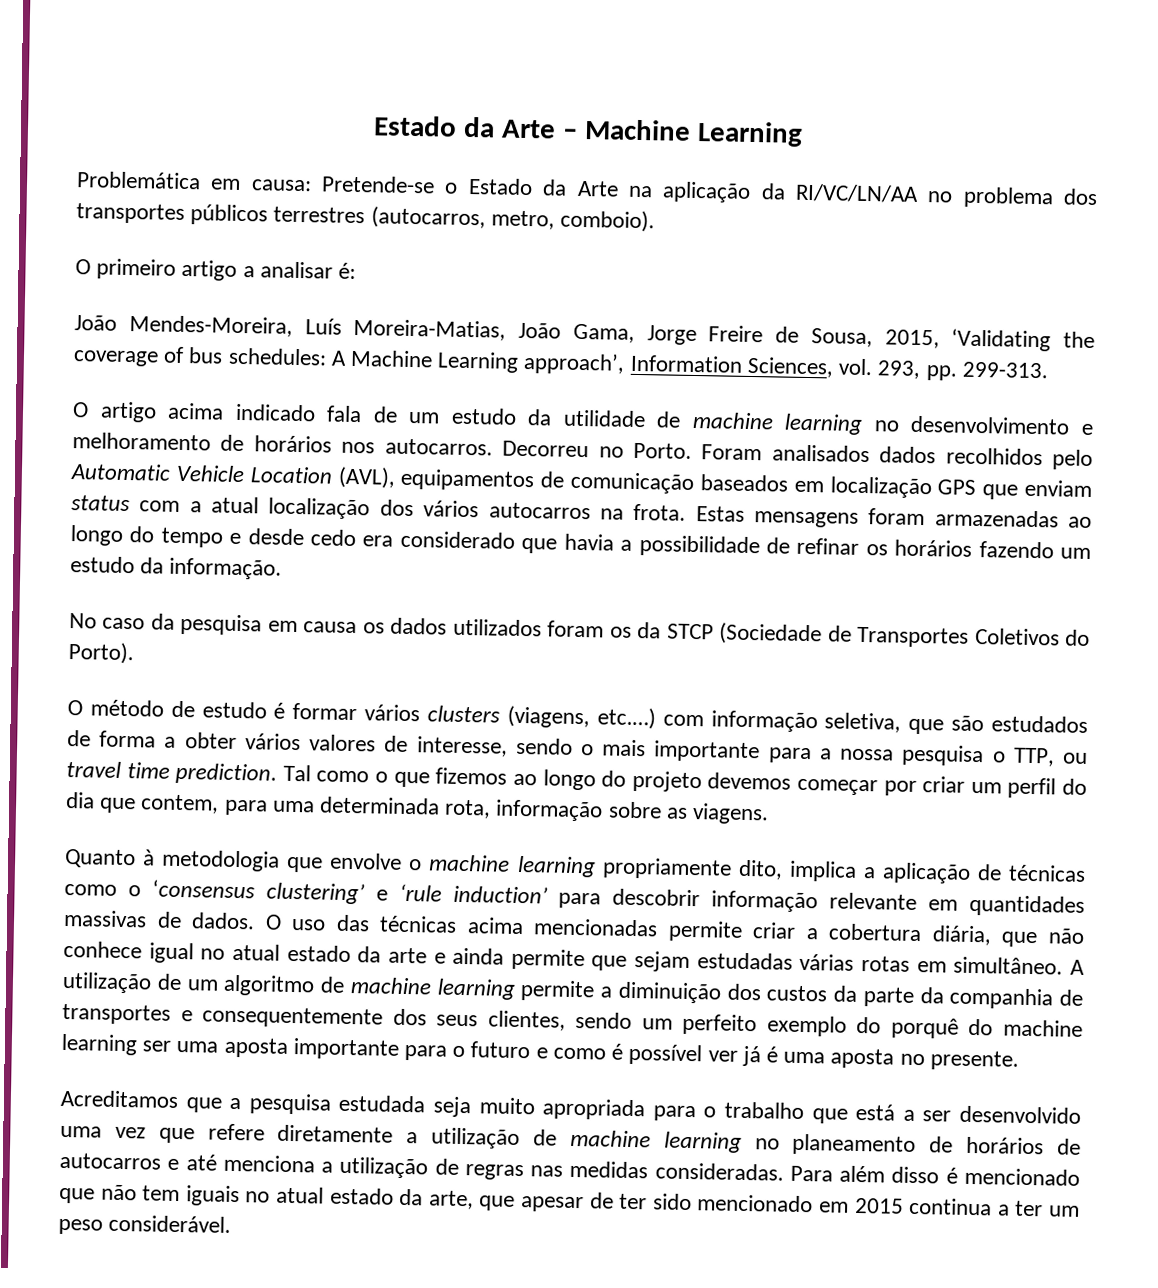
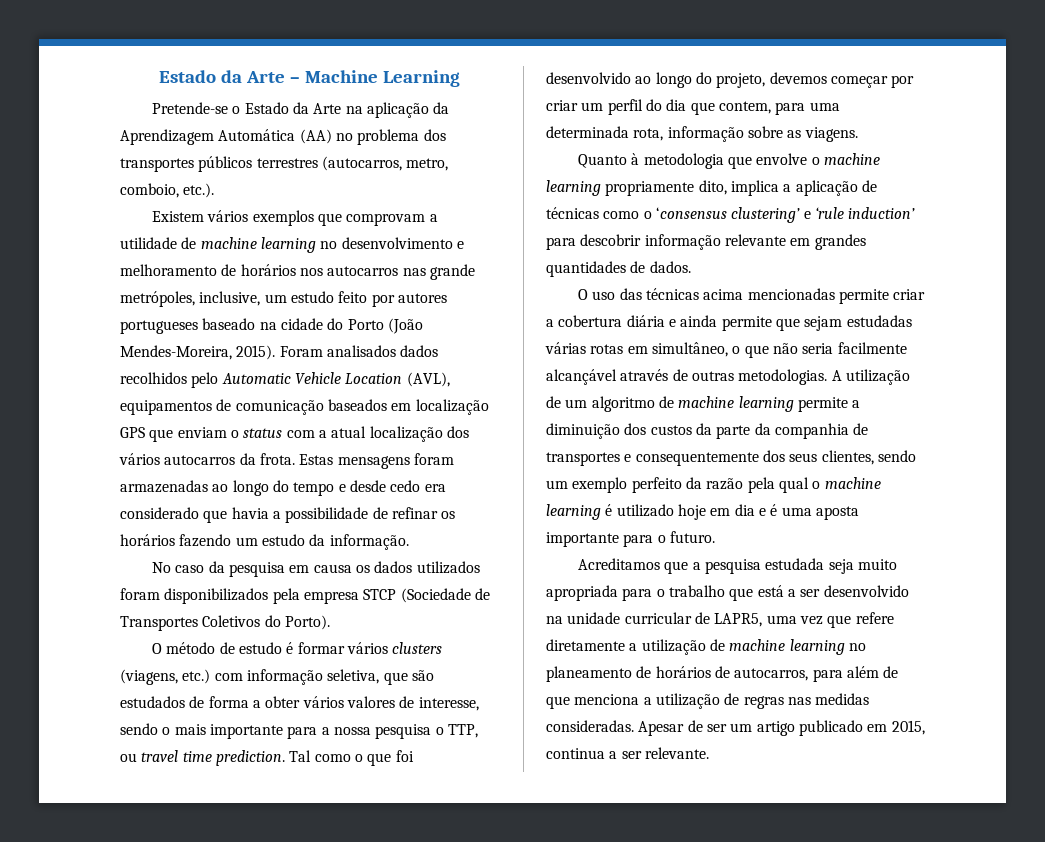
[76,171,312,192] Problemática em causa: -> (460, 78) none
[794,183,919,203] RI/VC/LN/AA -> [120,129,332,145] Aprendizagem Automática (AA)
[560,209,656,233] [75,258,357,281] [74,315,1095,352] [73,346,1049,381] [72,401,553,426] comboio). // O primeiro artigo a analisar é: // João Mendes-Moreira, Luís Moreira-Matias, João Gama, Jorge Freire de Sousa, 2015, ‘Validating the coverage of bus schedules: A Machine Learning approach’, Information Sciences, vol. 293, pp. 299-313. // O artigo acima indicado fala de um estudo da -> [120,183,215,198] [152,210,438,226] comboio, etc.). // Existem vários exemplos que comprovam a
[384,438,692,459] autocarros. Decorreu no Porto. -> [327,264,475,280] [120,291,447,307] [120,318,423,334] [120,345,276,360] autocarros nas grande metrópoles, inclusive, um estudo feito por autores portugueses baseado na cidade do Porto (João Mendes-Moreira, 2015).
(1092, 488) none -> [230,430,239,438] o
[599,508,624,520] na -> [239,453,256,465] da
[609,622,662,639] os da -> [164,588,359,604] disponibilizados pela empresa
[596,707,656,730] etc.…) -> [182,669,211,684] etc.)
[435,767,702,793] fizemos ao longo do projeto -> [395,750,414,762] [546,72,766,88] foi desenvolvido ao longo do projeto,
[968,894,1085,917] [63,909,147,928] quantidades massivas -> [814,234,866,250] [546,261,626,277] grandes quantidades
(256, 921) none -> (691, 267) //
[931,925,1085,948] [63,940,427,964] diária, que não conhece igual no atual estado da arte -> [626,315,665,327] diária
[953,956,1064,975] simultâneo. -> [651,342,907,358] [546,369,828,385] simultâneo, o que não seria facilmente alcançável através de outras metodologias.
[682,1013,1083,1039] [61,1033,172,1056] perfeito exemplo do porquê do machine learning ser -> [572,477,881,493] [546,504,778,520] exemplo perfeito da razão pela qual o machine learning é utilizado hoje em dia e é
[470,1041,1019,1071] futuro e como é possível ver já é uma aposta no presente. -> [669,531,715,543] futuro.
(1082, 1114) none -> [546,612,763,627] na unidade curricular de LAPR5,
[59,1152,217,1171] autocarros e até -> [734,666,899,682] [546,696,570,709] autocarros, para além de que
[789,1165,1080,1186] [59,1184,1081,1217] [58,1214,232,1235] Para além disso é mencionado que não tem iguais no atual estado da arte, que apesar de ter sido mencionado em 2015 continua a ter um peso considerável. -> [638,720,925,736] [546,747,709,759] Apesar de ser um artigo publicado em 2015, continua a ser relevante.

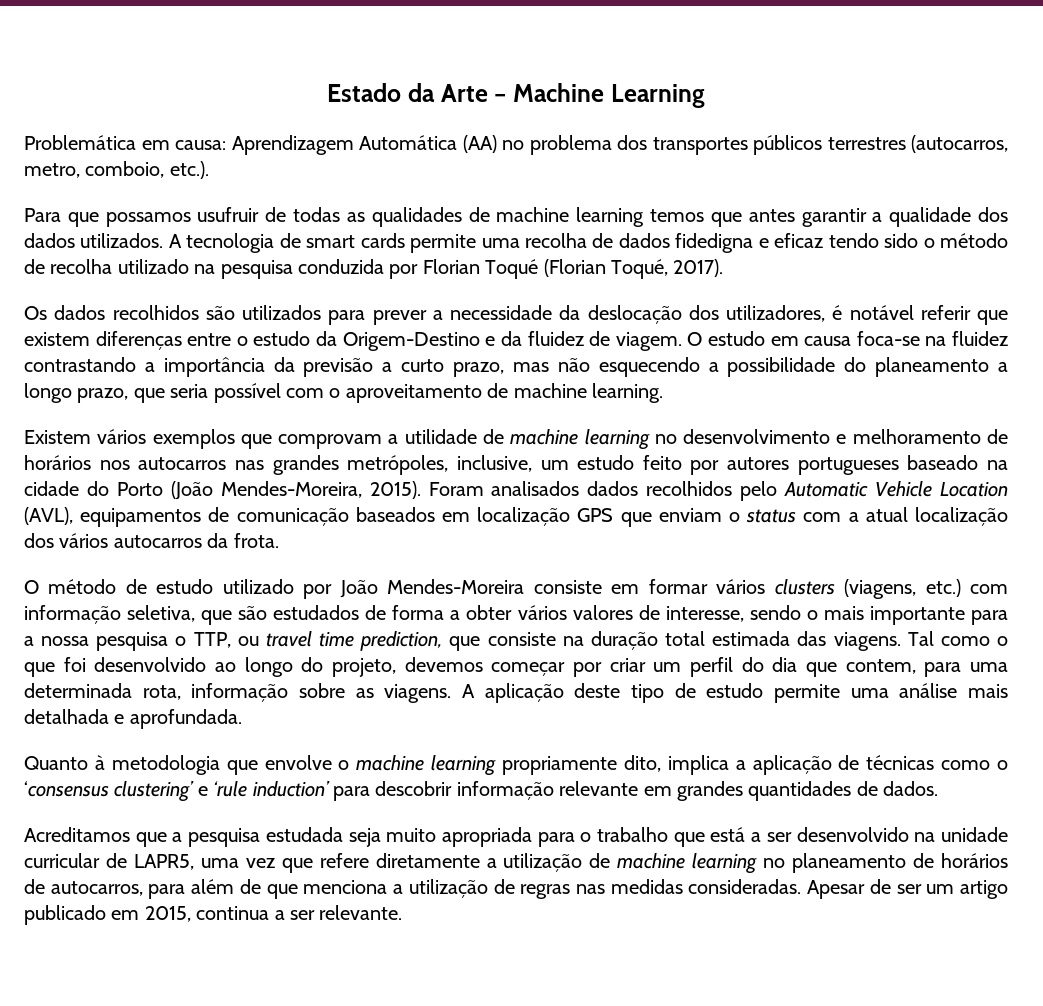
[152,102,450,118] Pretende-se o Estado da Arte na aplicação da -> [24,135,226,150] Problemática em causa:
(215, 190) none -> [24,207,1009,227] [24,233,1009,253] [24,259,724,279] [24,305,1008,325] [24,331,1008,351] [24,357,1009,377] [24,383,663,403] // Para que possamos usufruir de todas as qualidades de machine learning temos que antes garantir a qualidade dos dados utilizados. A tecnologia de smart cards permite uma recolha de dados fidedigna e eficaz tendo sido o método de recolha utilizado na pesquisa conduzida por Florian Toqué (Florian Toqué, 2017). // Os dados recolhidos são utilizados para prever a necessidade da deslocação dos utilizadores, é notável referir que existem diferenças entre o estudo da Origem-Destino e da fluidez de viagem. O estudo em causa foca-se na fluidez contrastando a importância da previsão a curto prazo, mas não esquecendo a possibilidade do planeamento a longo prazo, que seria possível com o aproveitamento de machine learning.
[429,264,475,280] grande -> [272,455,339,475] grandes
[299,453,454,469] [120,480,446,496] [120,507,456,523] [120,534,409,550] [152,561,480,577] [120,588,490,604] [120,615,330,631] [152,642,294,654] Estas mensagens foram armazenadas ao longo do tempo e desde cedo era considerado que havia a possibilidade de refinar os horários fazendo um estudo da informação. // No caso da pesquisa em causa os dados utilizados foram disponibilizados pela empresa STCP (Sociedade de Transportes Coletivos do Porto). // O método de estudo é -> [24,579,640,599] // O método de estudo utilizado por João Mendes-Moreira consiste em
[215,750,285,766] prediction. -> [360,631,901,651] prediction, que consiste na duração total estimada das viagens.
(858, 134) none -> [462,683,1008,703] [24,709,242,729] A aplicação deste tipo de estudo permite uma análise mais detalhada e aprofundada.
[578,288,926,304] [546,315,912,331] [545,342,907,358] [546,369,910,385] [546,396,861,412] [546,423,869,439] [546,450,916,466] [546,477,881,493] [546,504,859,520] [546,531,715,547] // O uso das técnicas acima mencionadas permite criar a cobertura diária e ainda permite que sejam estudadas várias rotas em simultâneo, o que não seria facilmente alcançável através de outras metodologias. A utilização de um algoritmo de machine learning permite a diminuição dos custos da parte da companhia de transportes e consequentemente dos seus clientes, sendo um exemplo perfeito da razão pela qual o machine learning é utilizado hoje em dia e é uma aposta importante para o futuro. -> (939, 788) none

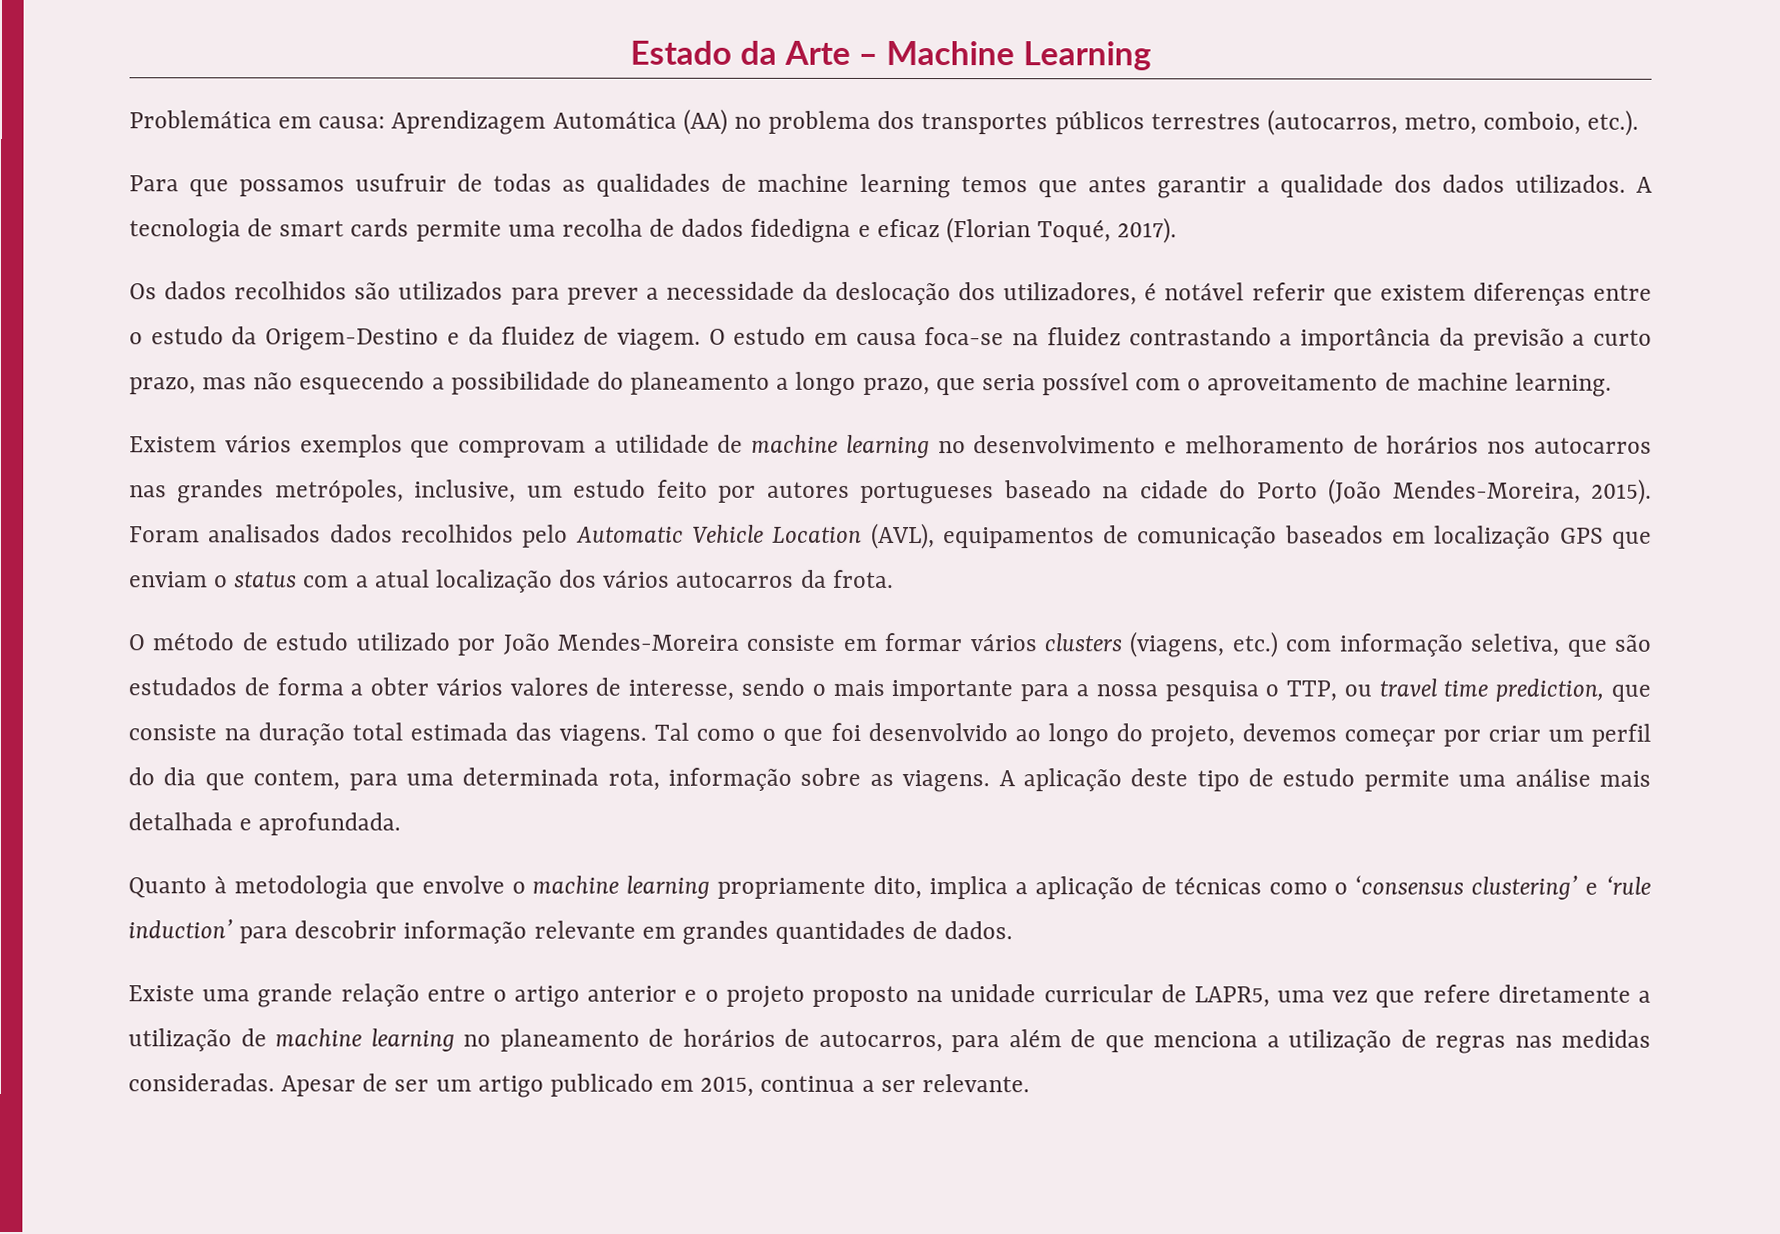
[828,233,1009,248] [24,259,539,279] tendo sido o método de recolha utilizado na pesquisa conduzida por Florian Toqué -> (940, 228) none
[24,827,909,847] Acreditamos que a pesquisa estudada seja muito apropriada para o trabalho que está a ser desenvolvido -> [128,983,909,1008] Existe uma grande relação entre o artigo anterior e o projeto proposto

